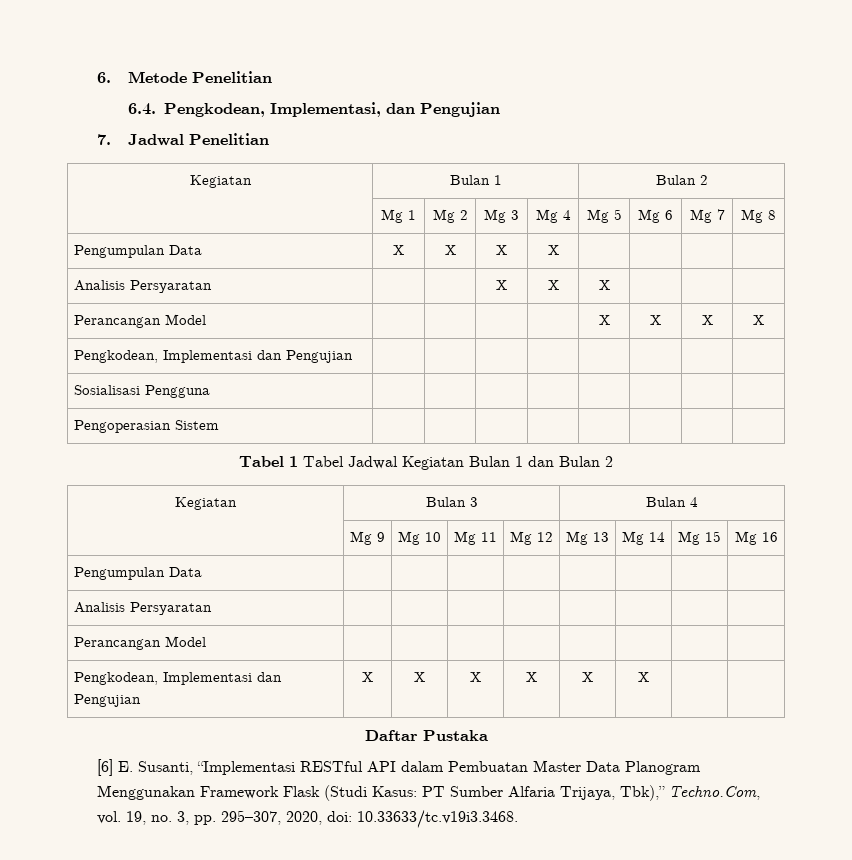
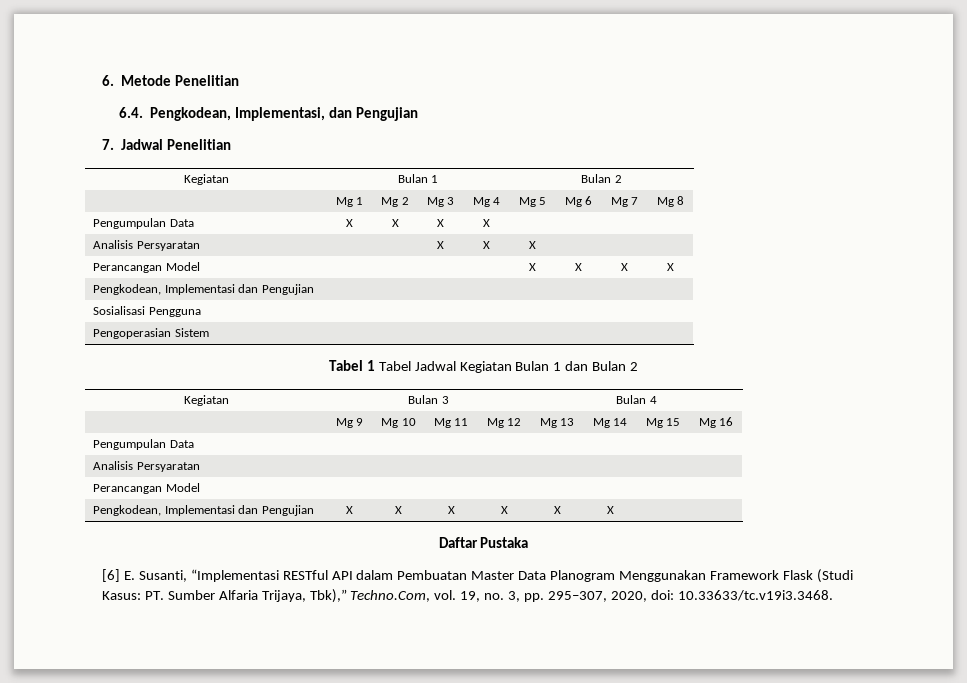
[422,786,446,797] PT -> [144,591,164,600] PT.

